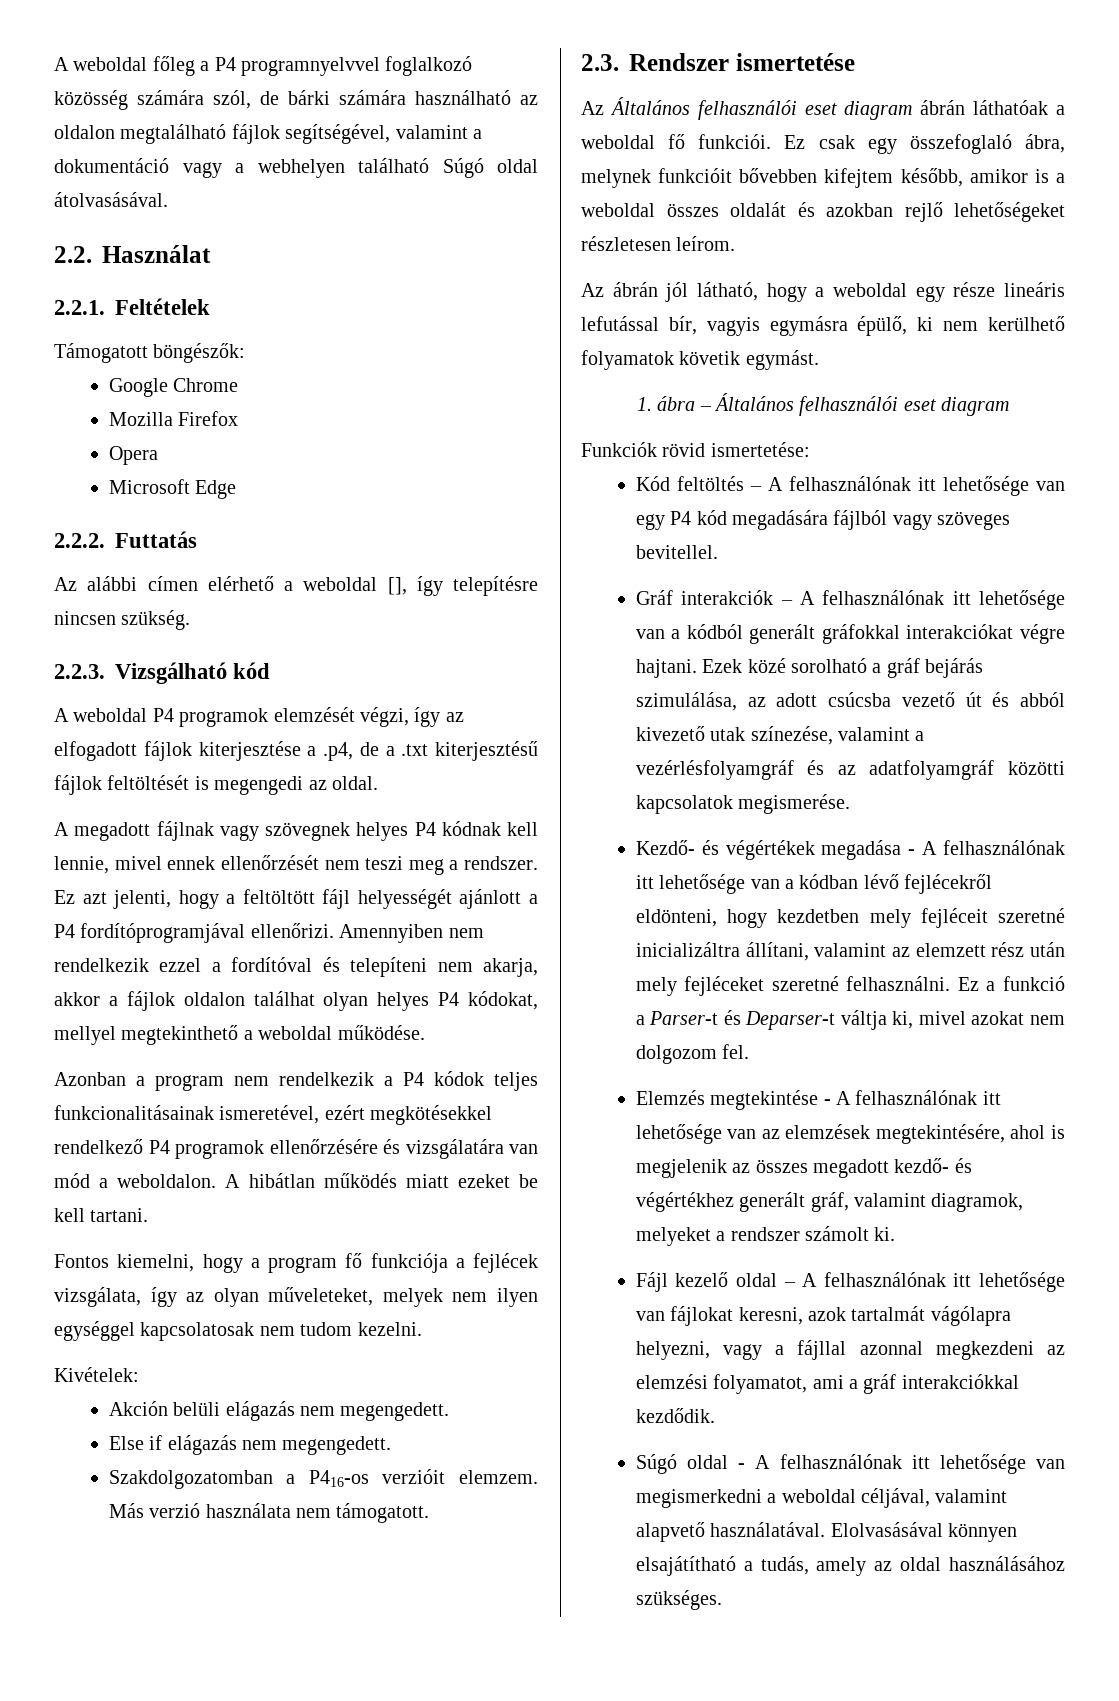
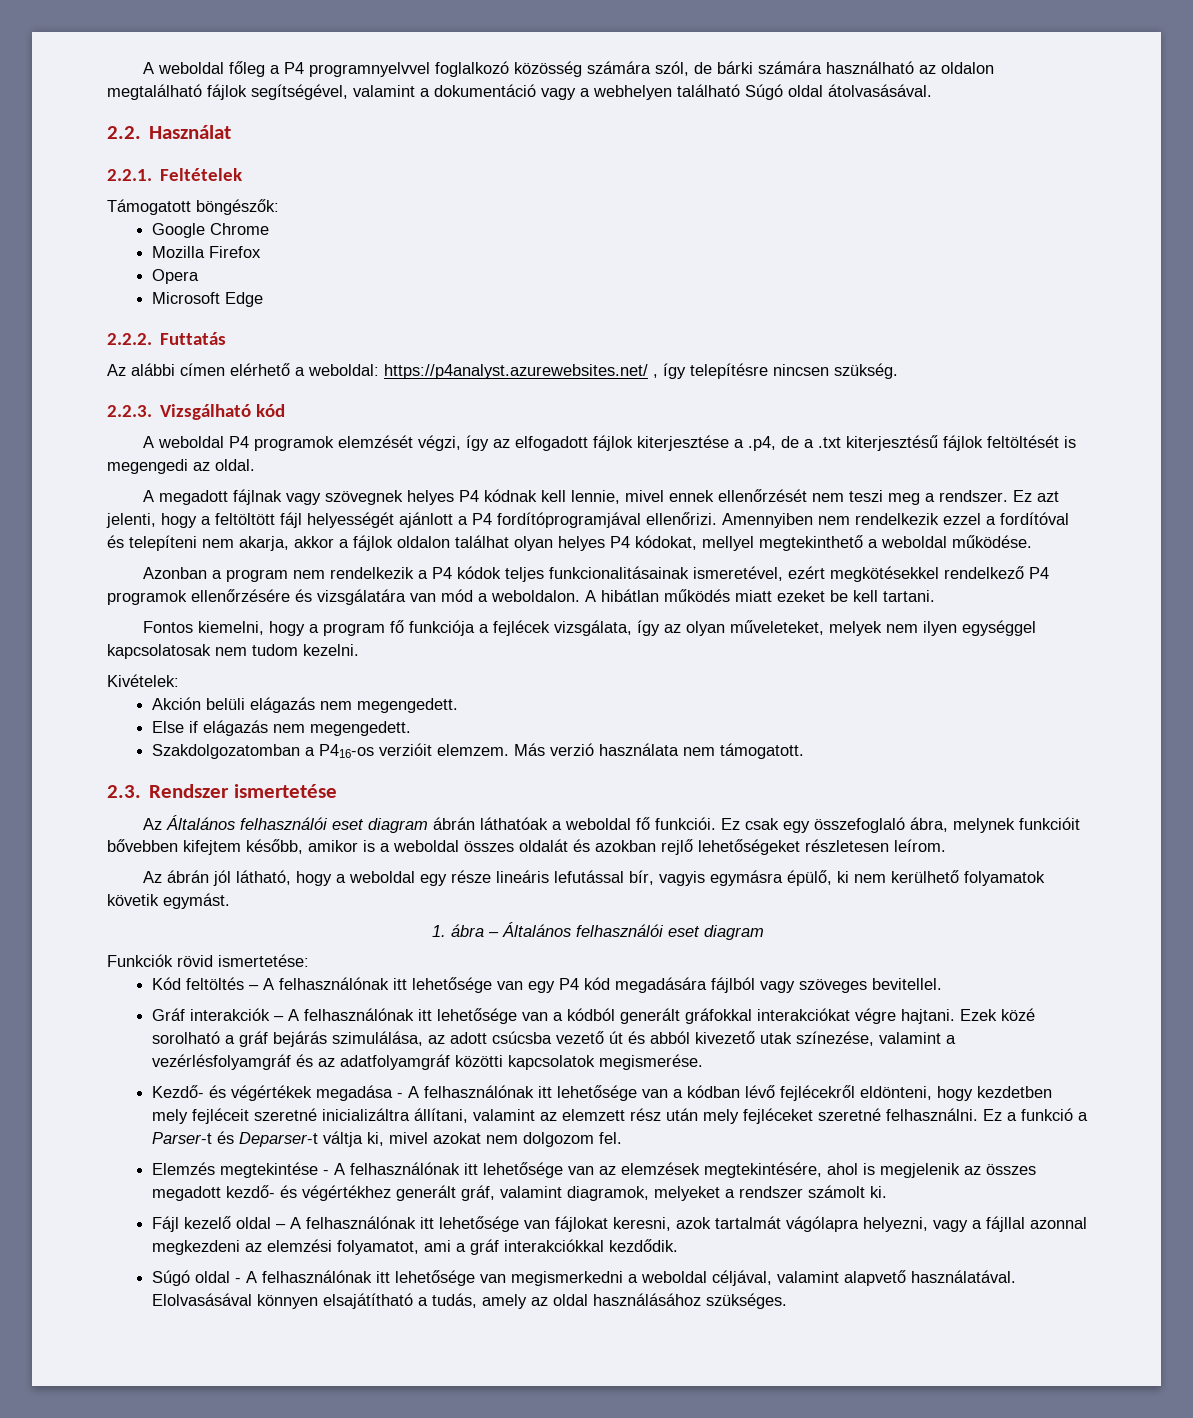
[303,577,407,595] weboldal [], -> [308,364,658,379] weboldal: https://p4analyst.azurewebsites.net/ ,

